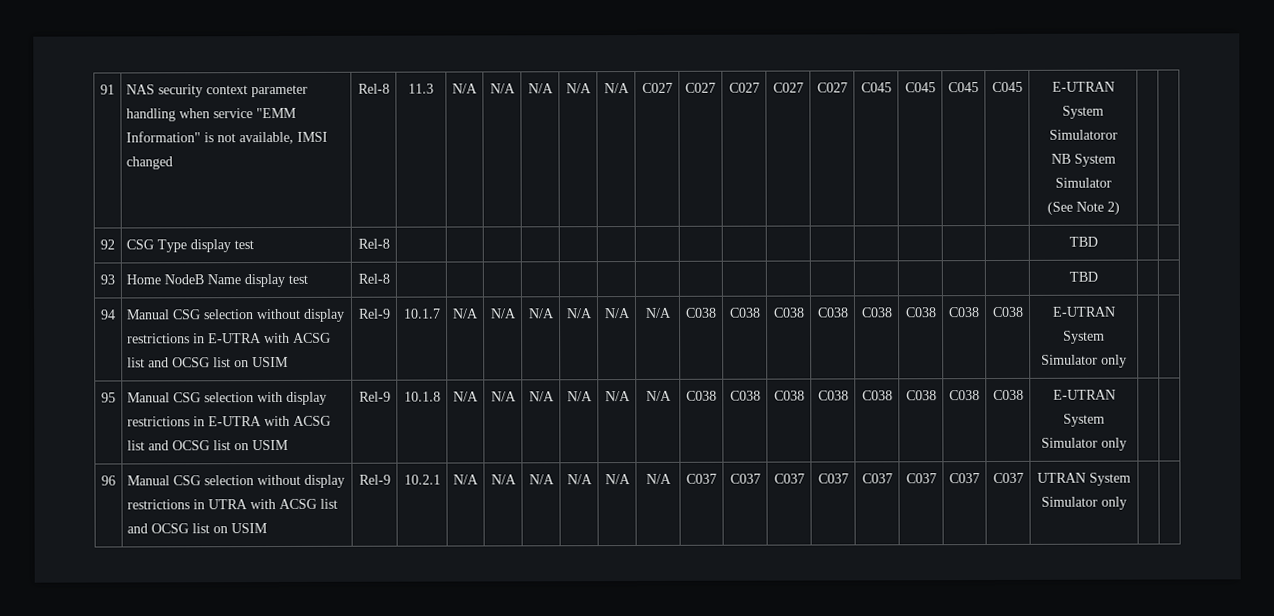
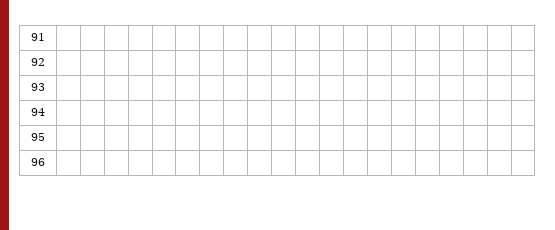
[126,84,309,98] [126,107,298,122] [126,131,329,145] [126,156,174,170] [357,83,390,94] [408,83,434,94] [452,83,478,94] [489,83,516,94] [527,83,554,94] [565,83,592,94] [603,83,630,94] [641,82,673,93] [685,82,716,93] [728,82,760,93] [772,82,804,93] [816,82,848,93] [860,82,892,93] [904,82,936,93] [948,82,979,93] [991,81,1023,93] [1051,81,1115,92] [1062,105,1104,119] [1048,129,1118,140] [1050,153,1116,167] [1054,177,1112,188] [1046,201,1120,215] [100,239,115,250] [126,239,255,253] [357,238,390,249] [1068,236,1098,247] [100,274,115,285] [126,273,309,288] [357,273,390,284] [1068,271,1098,282] [101,309,116,320] [127,308,346,322] [127,332,332,344] [127,356,290,368] [358,308,391,319] [403,308,441,319] [453,308,479,319] [490,308,517,319] [528,308,555,319] [566,308,593,319] [604,308,631,319] [644,307,672,318] [685,307,717,318] [728,307,761,318] [772,307,805,318] [816,307,849,318] [860,307,893,318] [904,307,937,318] [948,307,980,318] [991,306,1024,318] [1051,306,1116,317] [1063,330,1105,344] [1041,354,1127,368] [101,392,116,403] [127,391,328,405] [127,415,332,427] [127,439,290,451] [358,391,391,402] [403,391,441,402] [453,391,479,402] [490,391,517,402] [528,391,555,402] [566,391,593,402] [604,391,631,402] [645,390,672,401] [686,390,717,401] [729,390,761,401] [773,390,805,401] [817,390,849,401] [861,390,893,401] [905,390,937,401] [949,390,980,401] [992,389,1024,401] [1052,389,1116,400] [1063,413,1105,427] [1041,437,1127,451] [101,475,116,486] [127,474,346,488] [127,498,339,510] [127,523,269,534] [358,474,391,485] [403,474,441,485] [453,474,479,485] [490,474,517,485] [528,474,555,485] [566,474,593,485] [604,474,631,485] [645,473,672,484] [686,473,717,484] [729,473,761,484] [773,473,805,484] [817,473,849,484] [861,473,893,484] [905,473,937,484] [949,473,980,484] [992,472,1024,484] [1037,472,1131,486] [1041,496,1127,510] NAS security context parameter handling when service "EMM Information" is not available, IMSI changed | Rel-8 | 11.3 | N/A | N/A | N/A | N/A | N/A | C027 | C027 | C027 | C027 | C027 | C045 | C045 | C045 | C045 | E-UTRAN System Simulatoror // NB System Simulator // (See Note 2) | | // 92 | CSG Type display test | Rel-8 | | | | | | | | | | | | | | | | TBD | | // 93 | Home NodeB Name display test | Rel-8 | | | | | | | | | | | | | | | | TBD | | // 94 | Manual CSG selection without display restrictions in E-UTRA with ACSG list and OCSG list on USIM | Rel-9 | 10.1.7 | N/A | N/A | N/A | N/A | N/A | N/A | C038 | C038 | C038 | C038 | C038 | C038 | C038 | C038 | E-UTRAN System Simulator only | | // 95 | Manual CSG selection with display restrictions in E-UTRA with ACSG list and OCSG list on USIM | Rel-9 | 10.1.8 | N/A | N/A | N/A | N/A | N/A | N/A | C038 | C038 | C038 | C038 | C038 | C038 | C038 | C038 | E-UTRAN System Simulator only | | // 96 | Manual CSG selection without display restrictions in UTRA with ACSG list and OCSG list on USIM | Rel-9 | 10.2.1 | N/A | N/A | N/A | N/A | N/A | N/A | C037 | C037 | C037 | C037 | C037 | C037 | C037 | C037 | UTRAN System Simulator only -> [31,58,45,66] [31,83,45,91] [31,108,45,116] [31,133,45,141] [31,158,45,166] | | | | | | | | | | | | | | | | | | | // 92 | | | | | | | | | | | | | | | | | | | | // 93 | | | | | | | | | | | | | | | | | | | | // 94 | | | | | | | | | | | | | | | | | | | | // 95 | | | | | | | | | | | | | | | | | | | | // 96 | | | | | | | | | | | | | | | | | |

